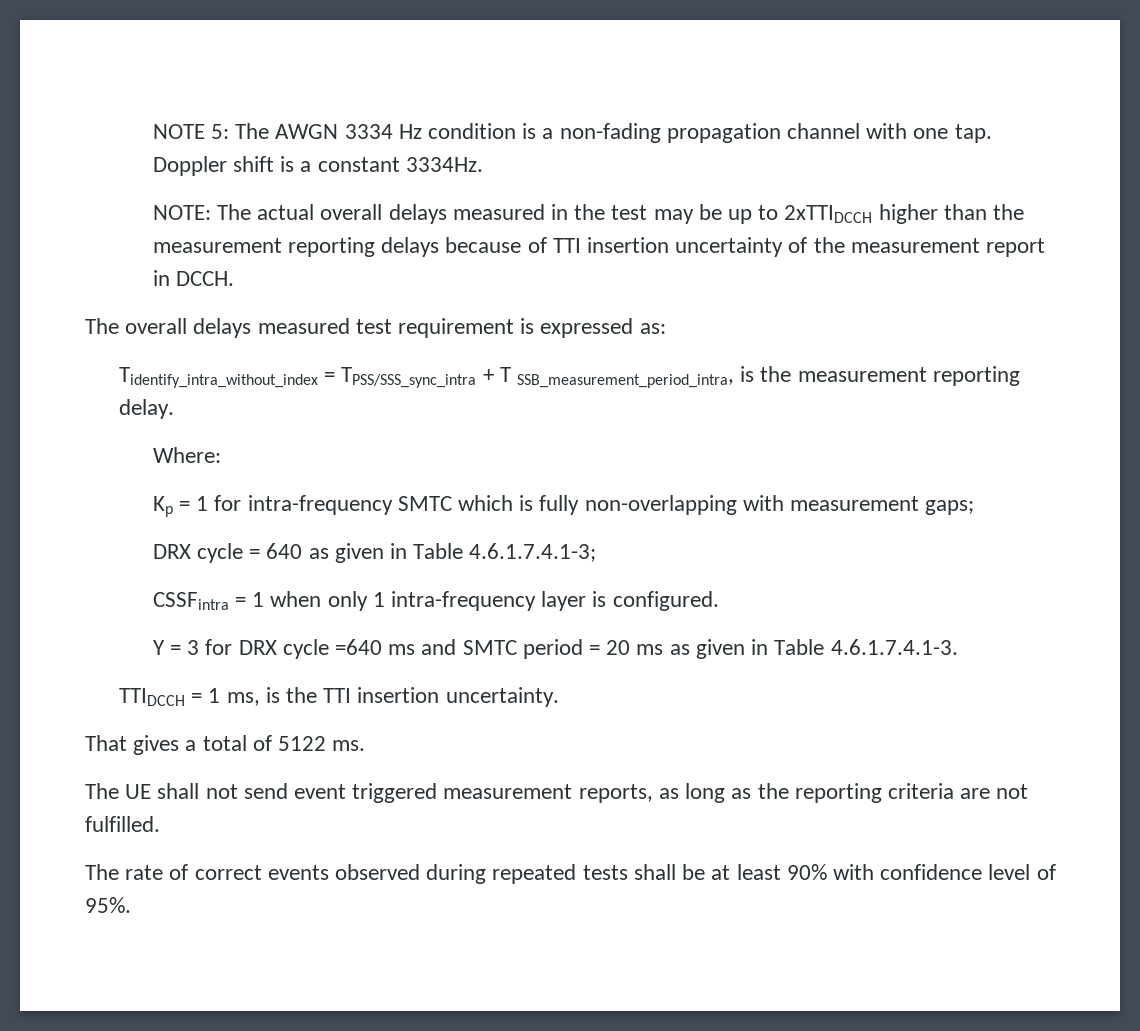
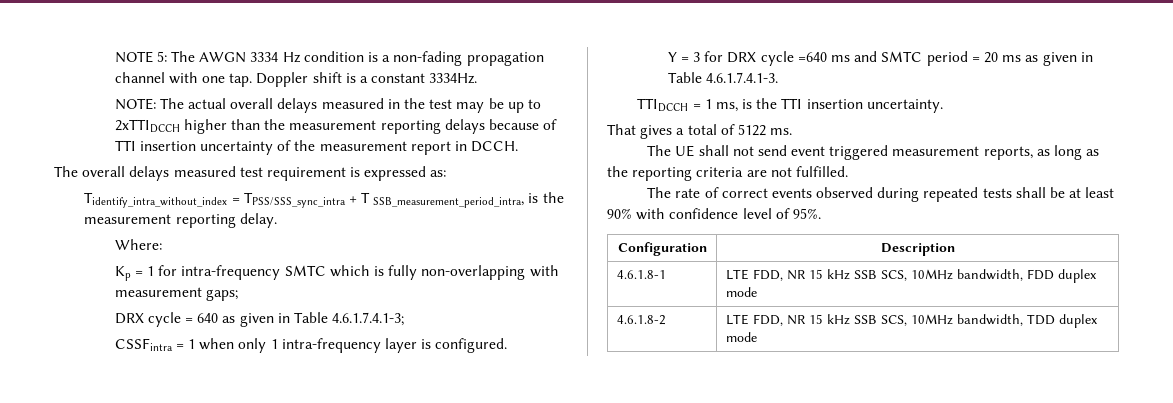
(131, 905) none -> [617,242,707,256] [880,243,955,256] [616,270,666,279] [725,269,1097,283] [725,287,757,297] [616,315,666,325] [725,314,1098,328] [725,332,757,342] // Configuration | Description // 4.6.1.8-1 | LTE FDD, NR 15 kHz SSB SCS, 10MHz bandwidth, FDD duplex mode // 4.6.1.8-2 | LTE FDD, NR 15 kHz SSB SCS, 10MHz bandwidth, TDD duplex mode

